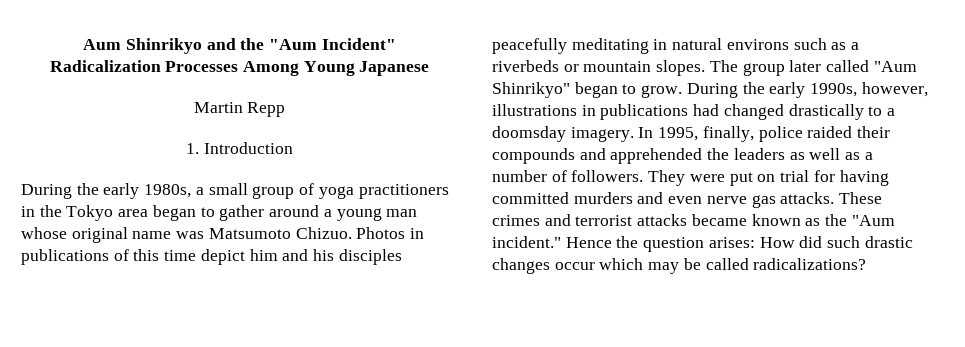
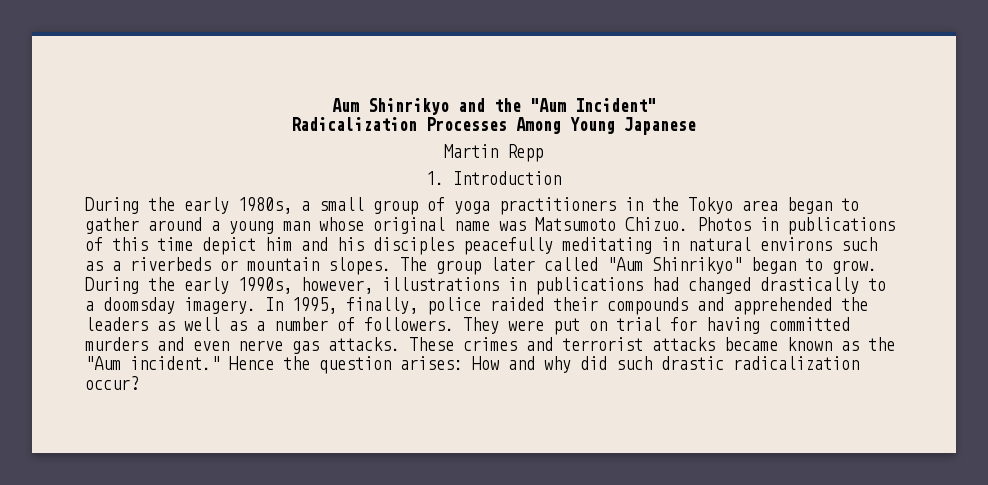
(795, 242) none -> [508,356,571,373] and why
[492,258,867,274] changes occur which may be called radicalizations? -> [733,356,859,370] [85,376,139,390] radicalization occur?

